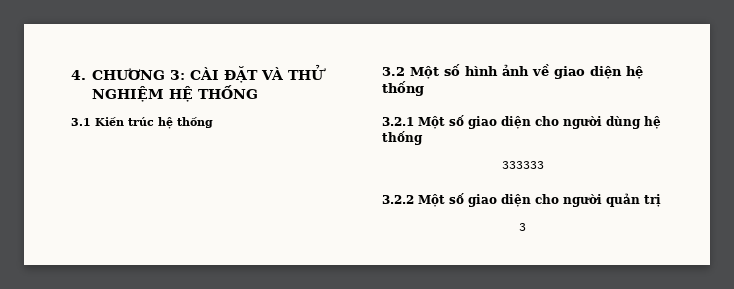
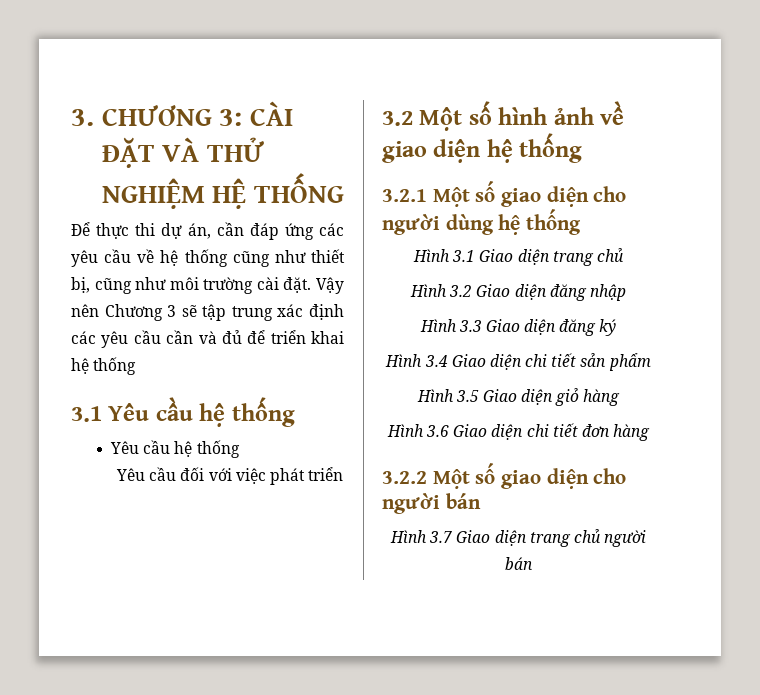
[71,70,86,80] 4. -> [71,109,94,126] 3.
[71,117,213,129] 3.1 Kiến trúc hệ thống -> [71,222,344,240] [71,249,345,267] [71,277,344,294] [71,304,344,321] [71,330,344,348] [71,357,137,375] [71,397,295,427] [110,440,240,458] [116,467,344,485] Để thực thi dự án, cần đáp ứng các yêu cầu về hệ thống cũng như thiết bị, cũng như môi trường cài đặt. Vậy nên Chương 3 sẽ tập trung xác định các yêu cầu cần và đủ để triển khai hệ thống // 3.1 Yêu cầu hệ thống // Yêu cầu hệ thống // Yêu cầu đối với việc phát triển
[501,161,544,169] 333333 -> [413,248,624,266] [410,284,626,301] [419,319,617,336] [385,353,651,371] [416,388,621,406] [386,423,651,441] Hình 3.1 Giao diện trang chủ // Hình 3.2 Giao diện đăng nhập // Hình 3.3 Giao diện đăng ký // Hình 3.4 Giao diện chi tiết sản phẩm // Hình 3.5 Giao diện giỏ hàng // Hình 3.6 Giao diện chi tiết đơn hàng
[606,193,661,207] [519,223,526,231] quản trị // 3 -> [445,493,481,509] [389,529,647,547] [505,557,533,570] bán // Hình 3.7 Giao diện trang chủ người bán

